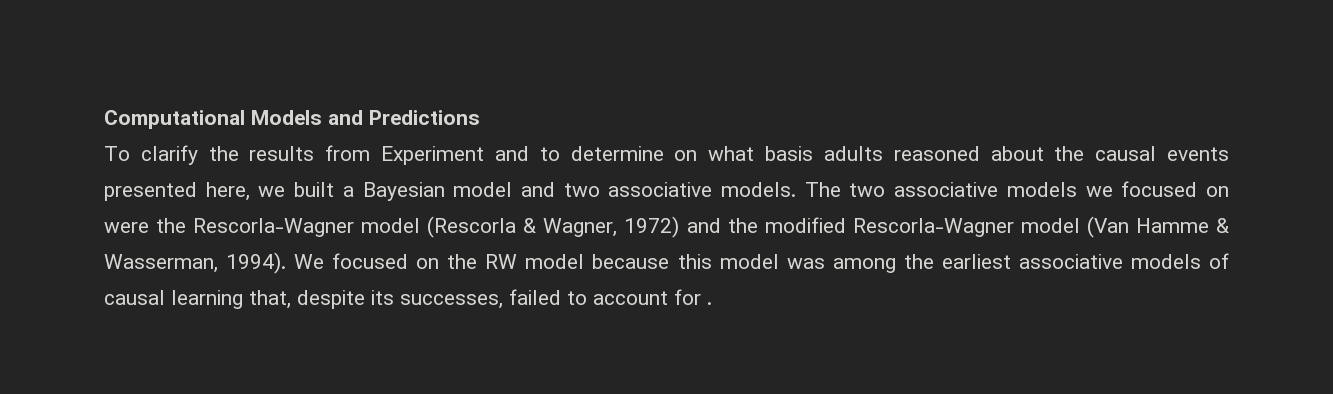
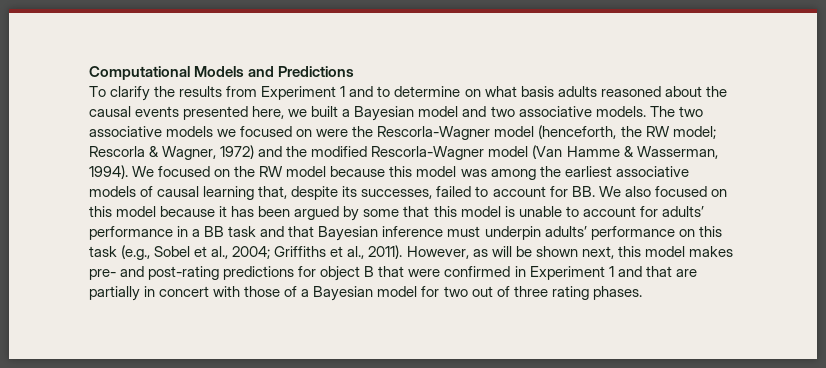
(485, 155) none -> [340,86,346,97] 1
[427,216,517,238] (Rescorla -> [538,125,716,139] [89,146,145,157] (henceforth, the RW model; Rescorla
[707,302,712,305] . -> [571,186,727,197] [89,206,704,221] [89,226,722,241] [89,245,733,260] [89,266,697,281] [89,286,642,301] BB. We also focused on this model because it has been argued by some that this model is unable to account for adults’ performance in a BB task and that Bayesian inference must underpin adults’ performance on this task (e.g., Sobel et al., 2004; Griffiths et al., 2011). However, as will be shown next, this model makes pre- and post-rating predictions for object B that were confirmed in Experiment 1 and that are partially in concert with those of a Bayesian model for two out of three rating phases.

